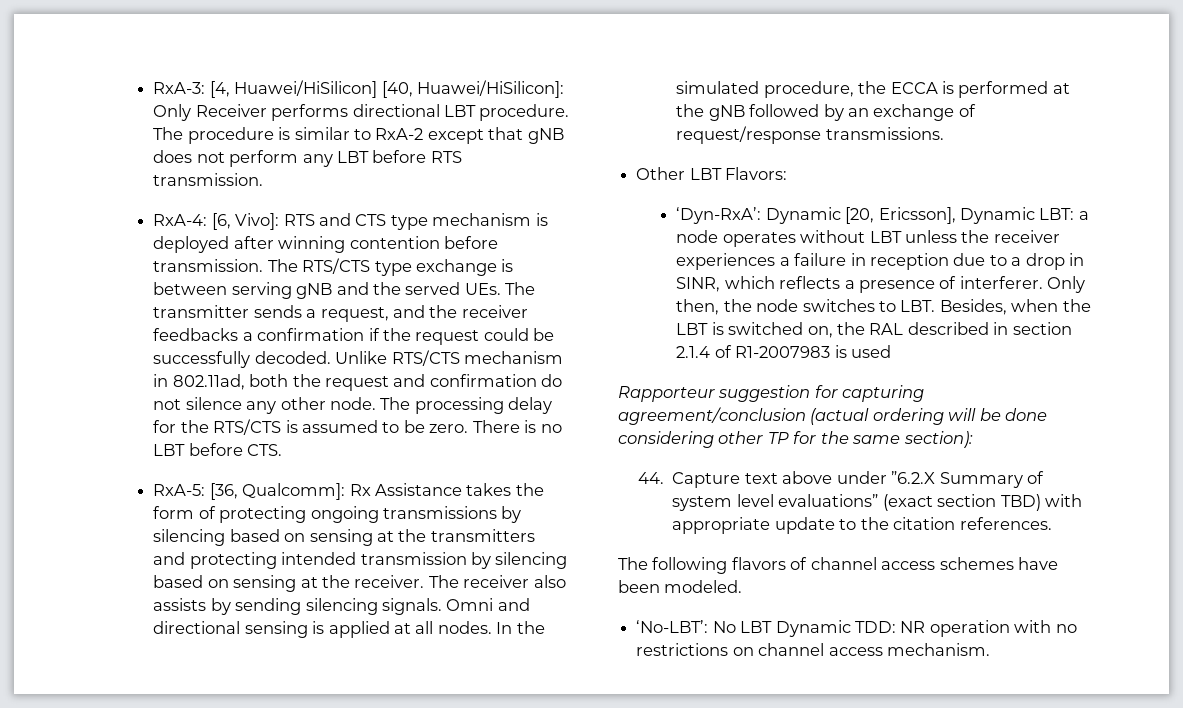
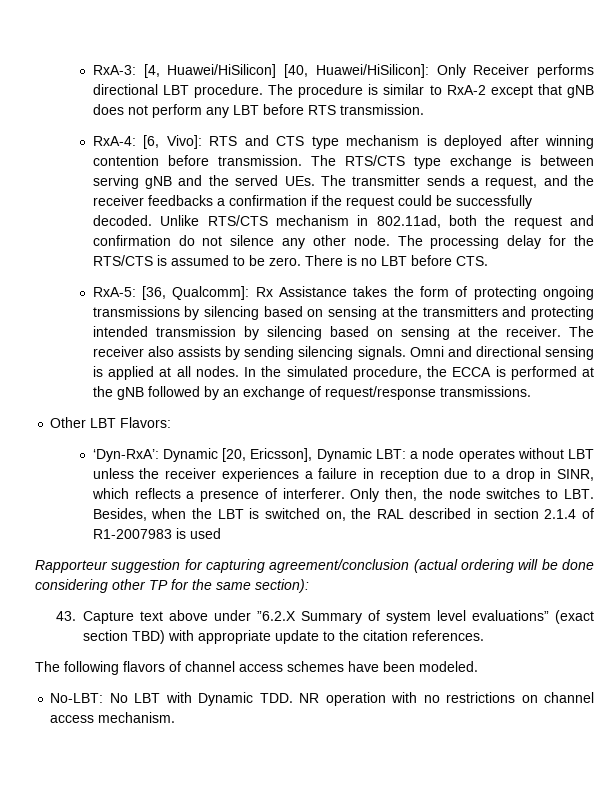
[638,472,665,484] 44. -> [56,611,77,621] 43.
[636,620,709,633] ‘No-LBT’: -> [50,693,104,703] No-LBT:
[775,620,896,637] Dynamic TDD: -> [165,692,293,706] with Dynamic TDD.

